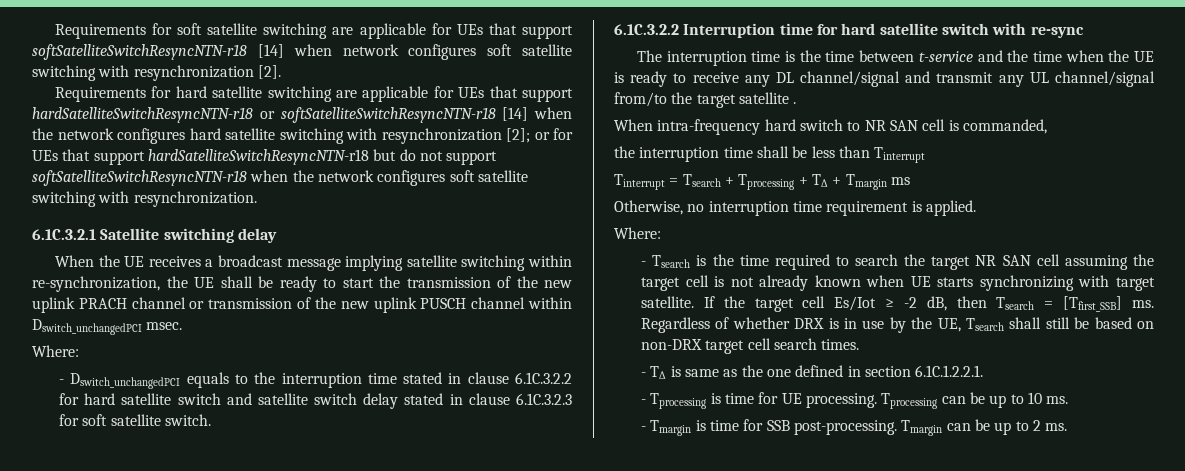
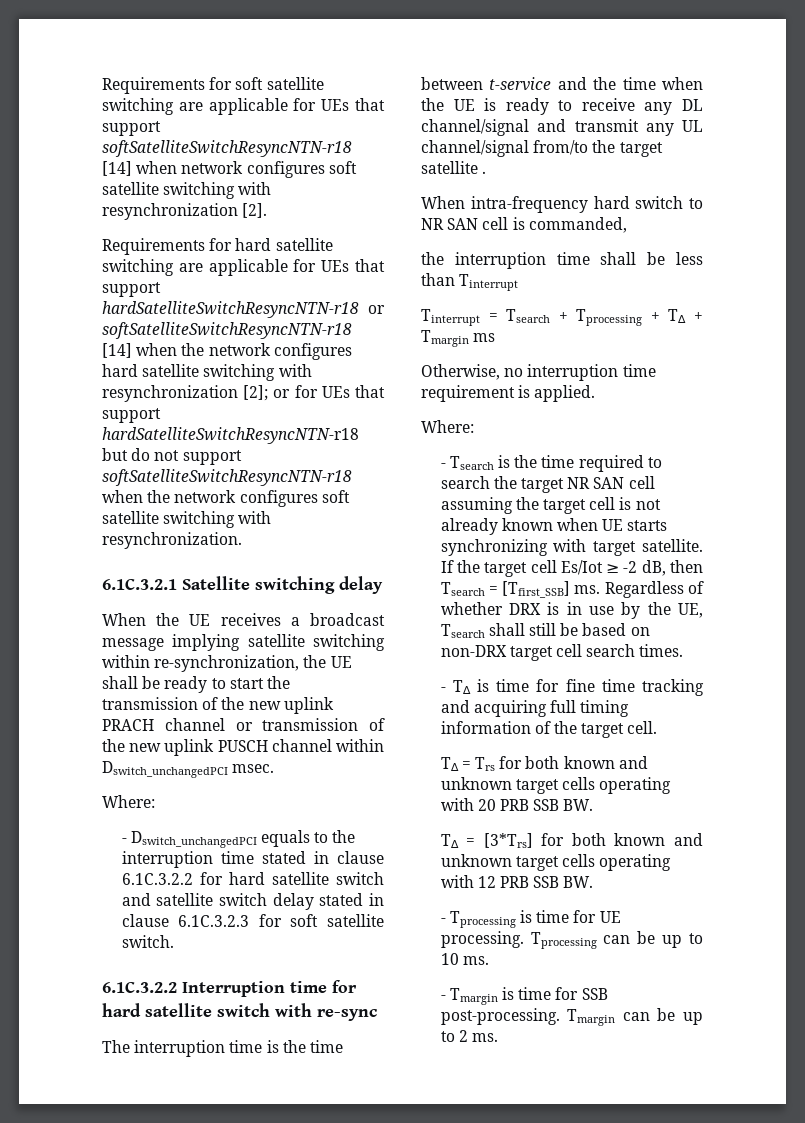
[685,365,984,377] same as the one defined in section 6.1C.1.2.2.1. -> [496,679,704,696] [440,700,630,717] [440,721,658,738] [440,756,648,771] [440,777,672,794] [440,798,594,811] [440,833,703,848] [440,854,672,871] [440,875,594,888] time for fine time tracking and acquiring full timing information of the target cell. // T∆ = Trs for both known and unknown target cells operating with 20 PRB SSB BW. // T∆ = [3*Trs] for both known and unknown target cells operating with 12 PRB SSB BW.

